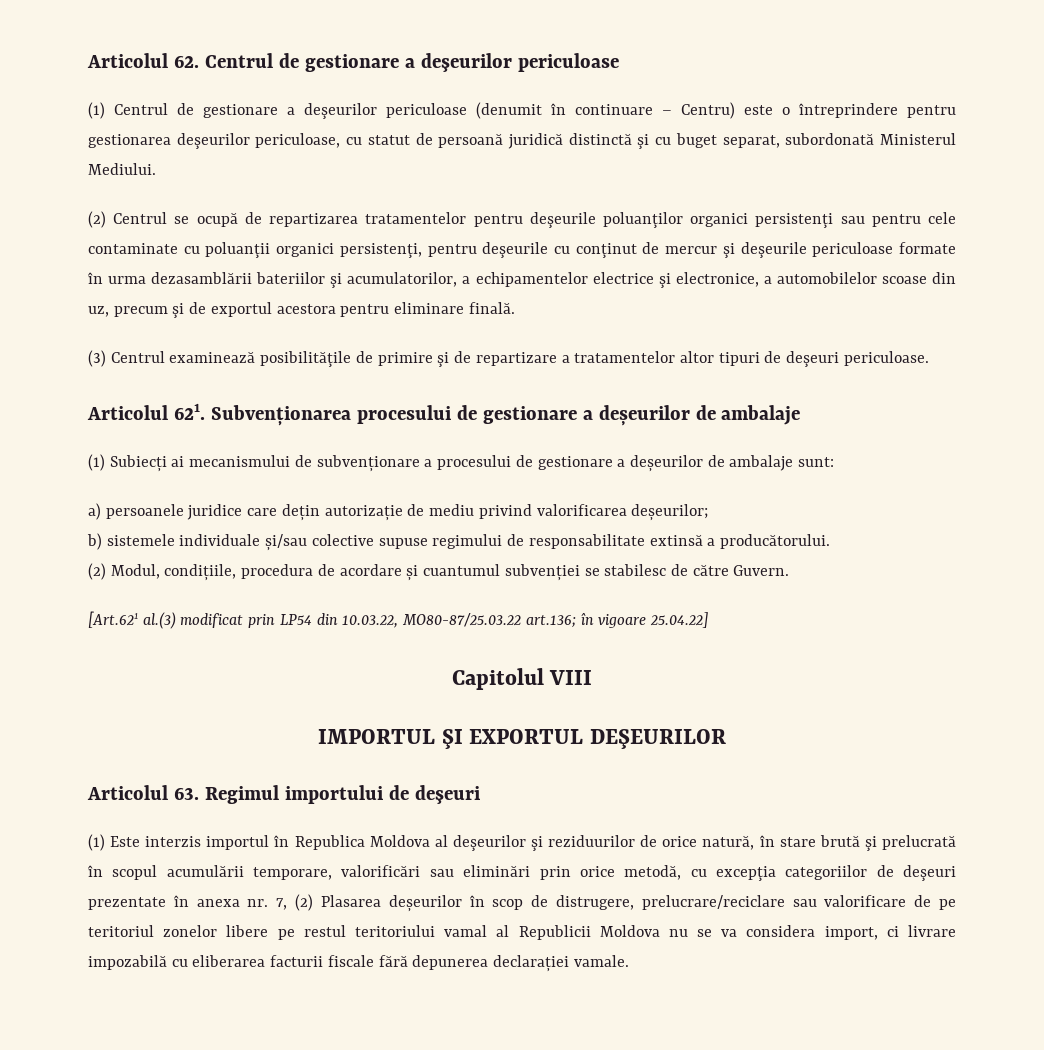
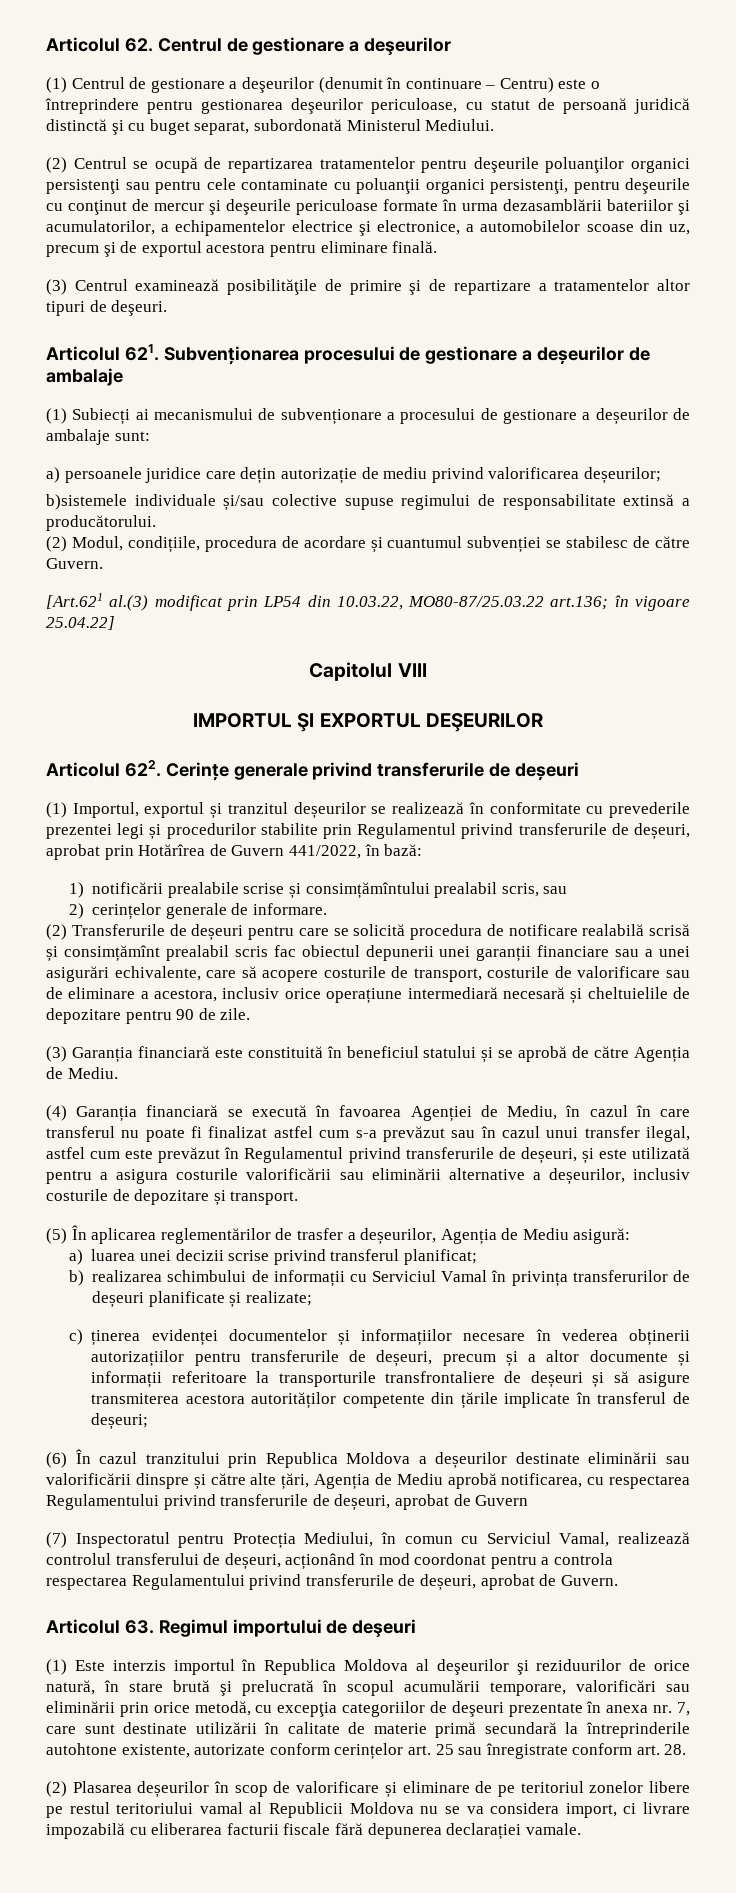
[517,53,619,72] periculoase -> (452, 46) none
[386,103,467,118] periculoase -> (314, 85) none
[786,351,929,367] deşeuri periculoase. -> [111,300,168,316] deşeuri.
[87,533,175,550] b) sistemele -> [46,494,127,510] b)sistemele
(726, 739) none -> [46,760,580,781] [46,802,691,819] [46,823,690,840] [46,844,423,860] [68,882,568,899] [68,903,327,920] [46,924,690,941] [46,945,690,962] [46,966,690,982] [46,987,691,1004] [46,1008,251,1024] [46,1046,690,1063] [46,1067,118,1079] [46,1105,690,1122] [46,1126,690,1142] [46,1147,691,1164] [46,1168,691,1185] [46,1189,299,1206] [46,1225,631,1245] [68,1249,477,1265] [68,1270,691,1287] [92,1291,312,1308] [68,1329,690,1346] [91,1350,690,1367] [91,1371,691,1388] [91,1392,690,1409] [91,1413,149,1430] [46,1449,690,1469] [46,1473,690,1490] [46,1494,529,1511] [46,1532,691,1549] [46,1553,613,1570] [46,1574,618,1591] // Articolul 622. Cerințe generale privind transferurile de deșeuri // (1) Importul, exportul și tranzitul deșeurilor se realizează în conformitate cu prevederile prezentei legi și procedurilor stabilite prin Regulamentul privind transferurile de deșeuri, aprobat prin Hotărîrea de Guvern 441/2022, în bază: // 1) notificării prealabile scrise și consimțămîntului prealabil scris, sau // 2) cerințelor generale de informare. // (2) Transferurile de deșeuri pentru care se solicită procedura de notificare realabilă scrisă și consimțămînt prealabil scris fac obiectul depunerii unei garanții financiare sau a unei asigurări echivalente, care să acopere costurile de transport, costurile de valorificare sau de eliminare a acestora, inclusiv orice operațiune intermediară necesară și cheltuielile de depozitare pentru 90 de zile. // (3) Garanția financiară este constituită în beneficiul statului și se aprobă de către Agenția de Mediu. // (4) Garanția financiară se execută în favoarea Agenției de Mediu, în cazul în care transferul nu poate fi finalizat astfel cum s-a prevăzut sau în cazul unui transfer ilegal, astfel cum este prevăzut în Regulamentul privind transferurile de deșeuri, și este utilizată pentru a asigura costurile valorificării sau eliminării alternative a deșeurilor, inclusiv costurile de depozitare și transport. // (5) În aplicarea reglementărilor de trasfer a deșeurilor, Agenția de Mediu asigură: // a) luarea unei decizii scrise privind transferul planificat; // b) realizarea schimbului de informații cu Serviciul Vamal în privința transferurilor de deșeuri planificate și realizate; // c) ținerea evidenței documentelor și informațiilor necesare în vederea obținerii autorizațiilor pentru transferurile de deșeuri, precum și a altor documente și informații referitoare la transporturile transfrontaliere de deșeuri și să asigure transmiterea acestora autorităților competente din țările implicate în transferul de deșeuri; // (6) În cazul tranzitului prin Republica Moldova a deșeurilor destinate eliminării sau valorificării dinspre și către alte țări, Agenția de Mediu aprobă notificarea, cu respectarea Regulamentului privind transferurile de deșeuri, aprobat de Guvern // (7) Inspectoratul pentru Protecția Mediului, în comun cu Serviciul Vamal, realizează controlul transferului de deșeuri, acționând în mod coordonat pentru a controla respectarea Regulamentului privind transferurile de deșeuri, aprobat de Guvern.
[463,865,531,877] eliminări -> [46,1701,115,1713] eliminării
(288, 904) none -> [46,1722,690,1738] [46,1743,687,1760] care sunt destinate utilizării în calitate de materie primă secundară la întreprinderile autohtone existente, autorizate conform cerințelor art. 25 sau înregistrate conform art. 28. //
[555,895,907,910] distrugere, prelucrare/reciclare sau valorificare -> [296,1781,470,1798] valorificare și eliminare

